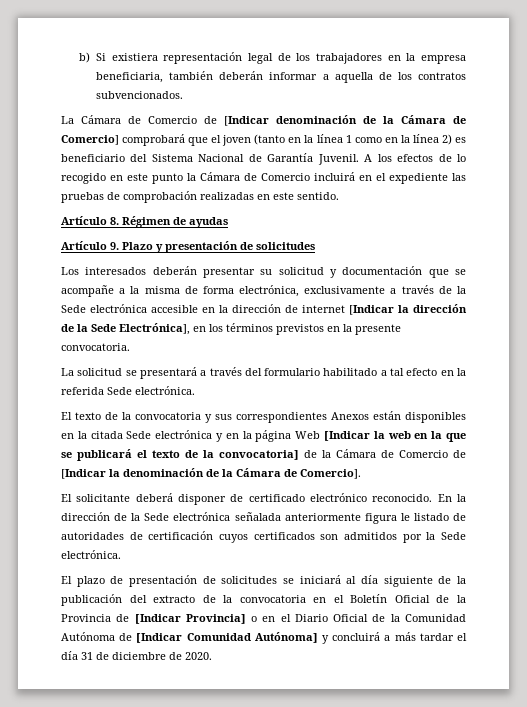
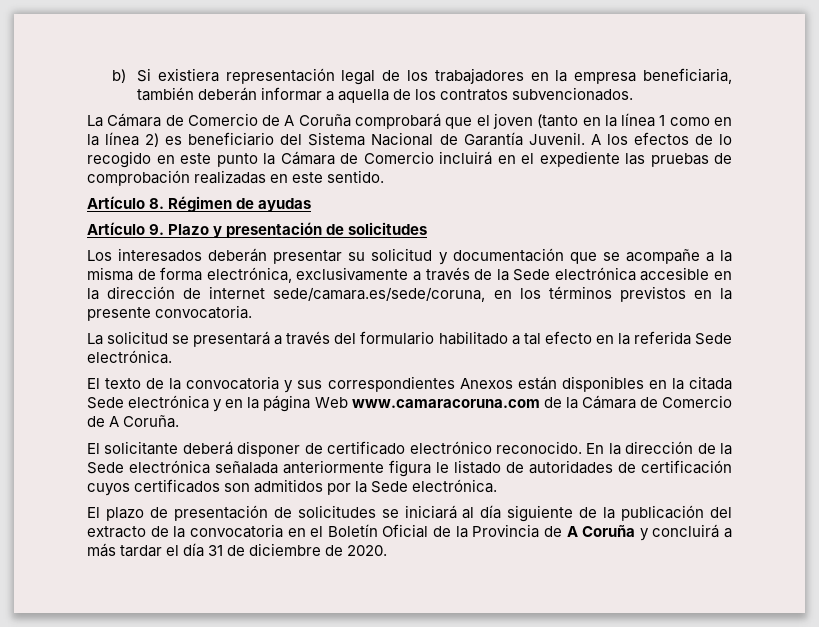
[224,115,466,126] [61,135,119,145] [Indicar denominación de la Cámara de Comercio] -> [284,114,351,127] A Coruña
[349,304,467,315] [61,323,190,335] [Indicar la dirección de la Sede Electrónica], -> [273,287,486,302] sede/camara.es/sede/coruna,
[324,431,467,442] [61,449,299,461] [Indicar la web en la que se publicará el texto de la convocatoria] -> [351,399,540,408] www.camaracoruna.com
[61,468,361,479] [Indicar la denominación de la Cámara de Comercio]. -> [109,415,180,428] A Coruña.
[134,614,466,624] [61,632,318,643] [Indicar Provincia] o en el Diario Oficial de la Comunidad Autónoma de [Indicar Comunidad Autónoma] -> [566,525,636,537] A Coruña

